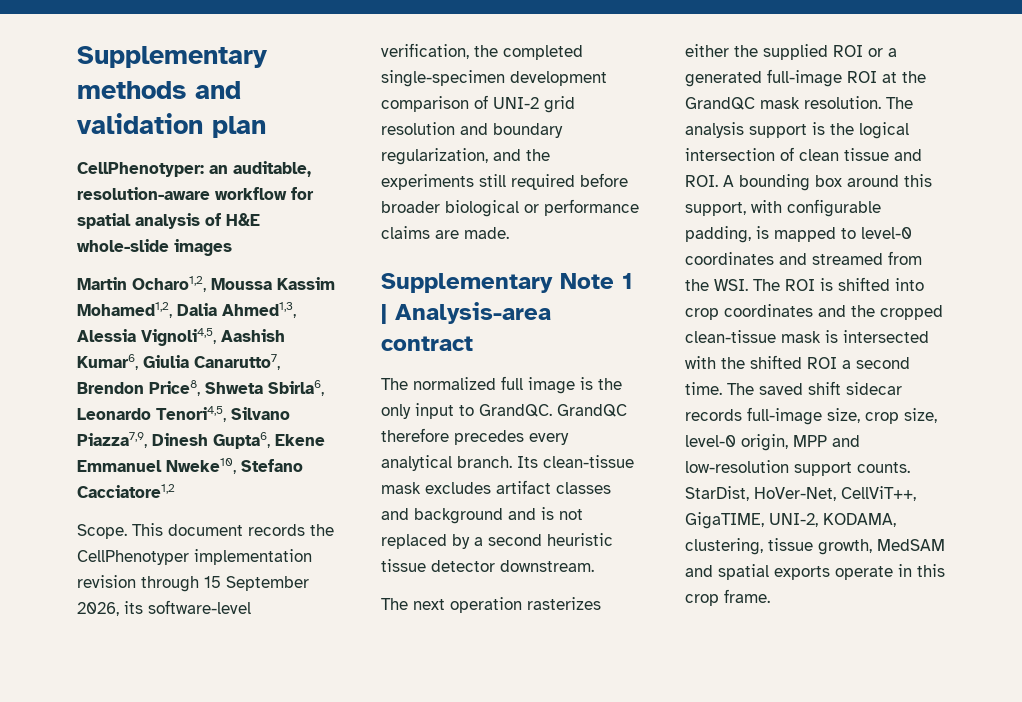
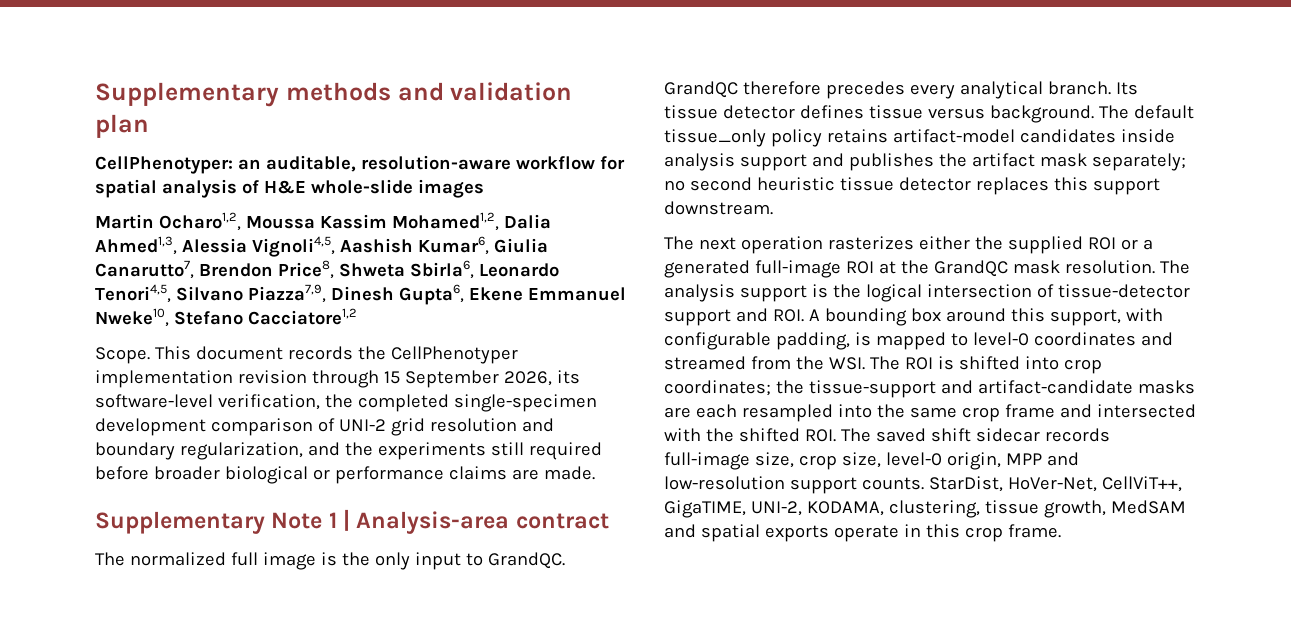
[543,455,634,468] [381,480,611,494] [381,507,583,524] [381,534,483,549] clean-tissue mask excludes artifact classes and background and is not replaced by a -> [664,105,1194,123] [664,129,1175,147] [664,153,1186,171] [664,180,685,191] tissue detector defines tissue versus background. The default tissue_only policy retains artifact-model candidates inside analysis support and publishes the artifact mask separately; no
(495, 566) none -> [975,177,1160,195] replaces this support
[799,148,889,161] clean tissue -> [1057,284,1190,298] [664,309,731,326] tissue-detector support
[724,304,943,320] [685,330,929,343] [685,355,910,369] [685,382,722,395] coordinates and the cropped clean-tissue mask is intersected with the shifted ROI a second time. -> [664,380,1195,398] [664,404,1196,422] [664,428,836,442] coordinates; the tissue-support and artifact-candidate masks are each resampled into the same crop frame and intersected with the shifted ROI.

